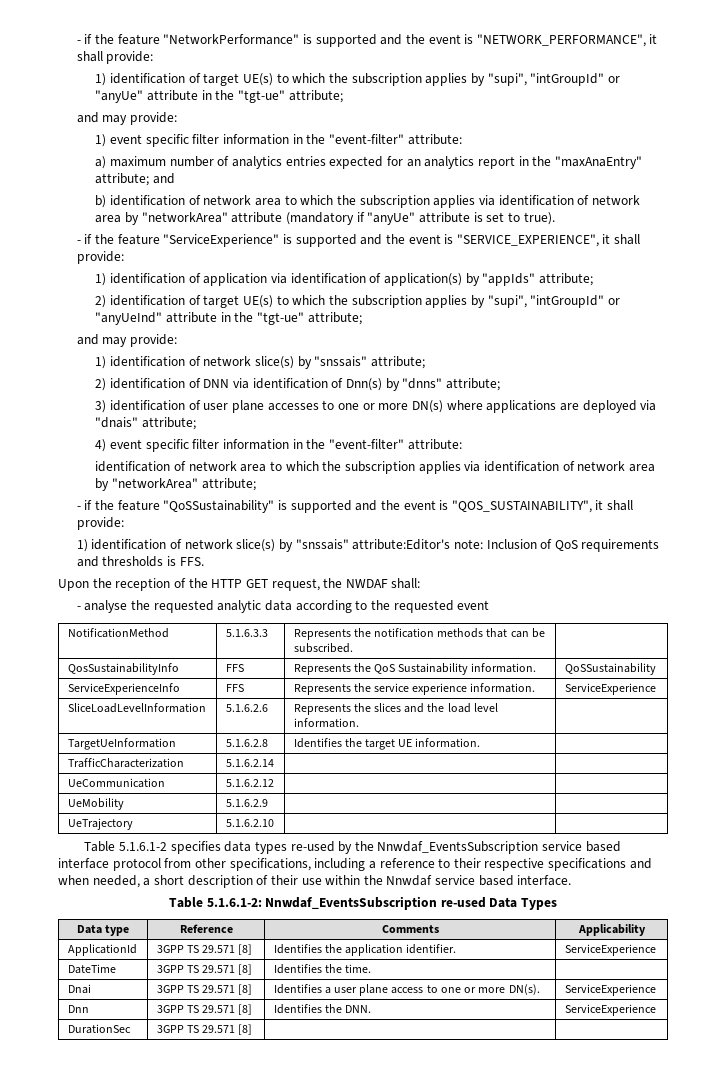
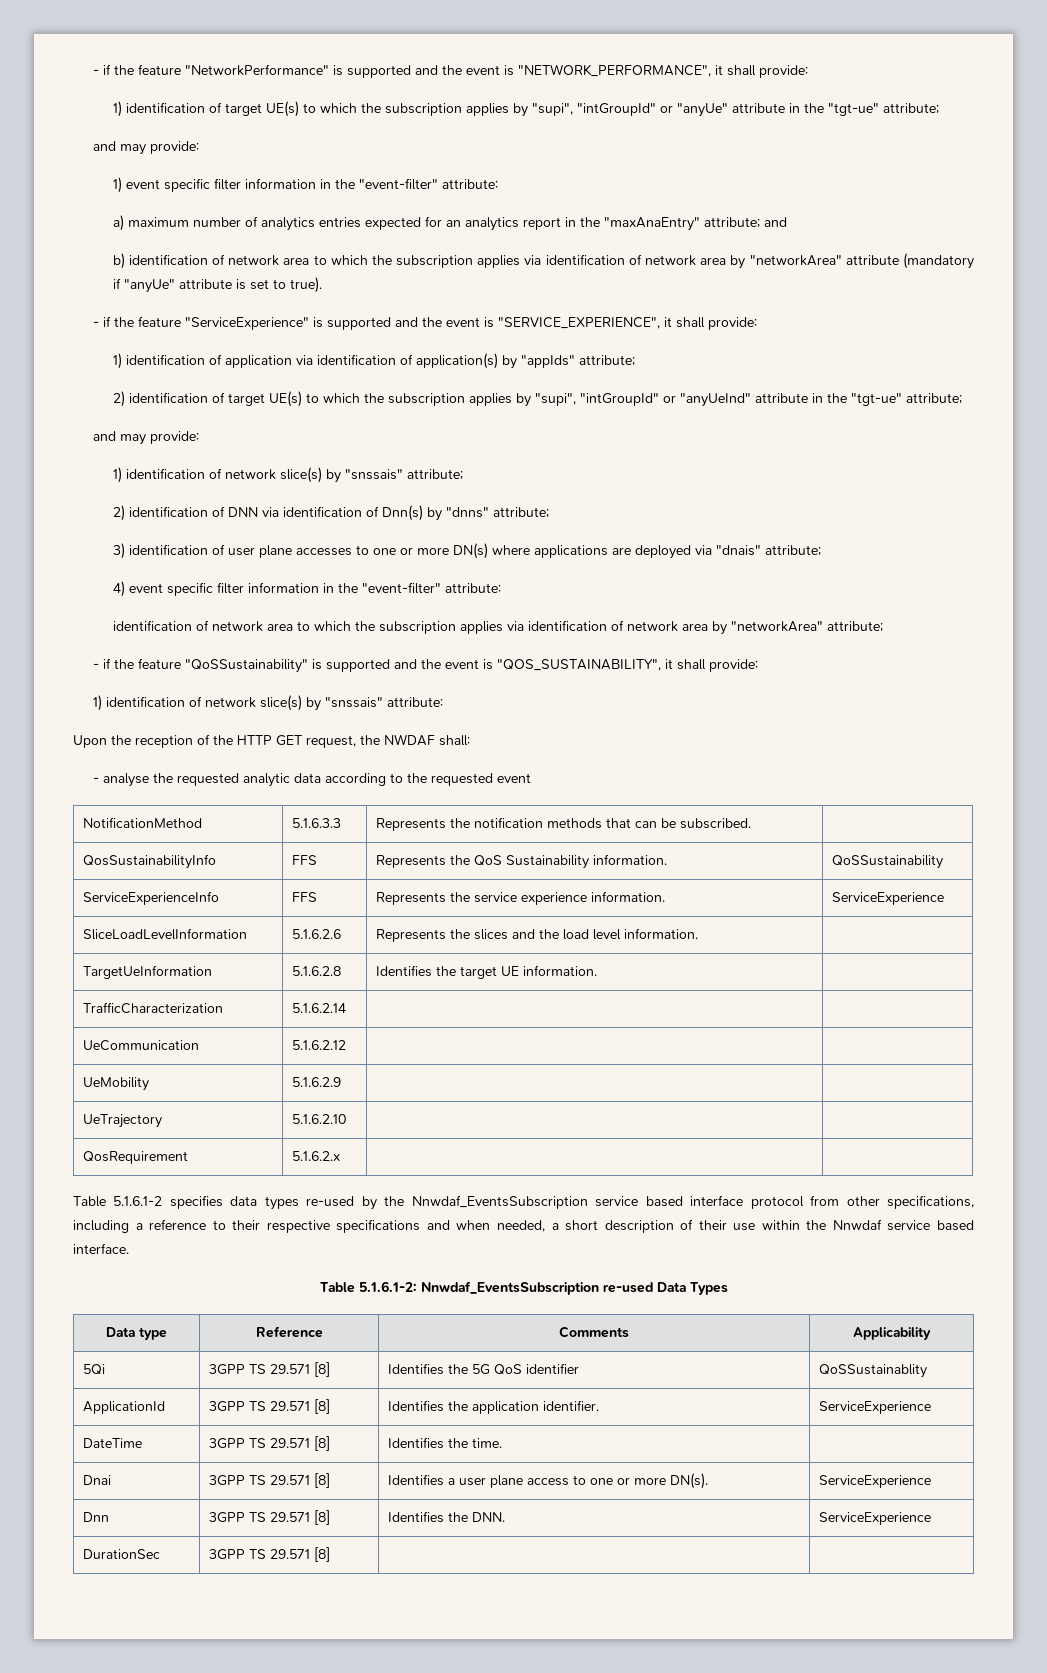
[352,539,660,552] [76,556,204,567] attribute:Editor's note: Inclusion of QoS requirements and thresholds is FFS. -> [386,697,443,707] attribute:
(274, 823) none -> [82,1151,188,1164] [291,1151,340,1161] // QosRequirement | 5.1.6.2.x | |
(646, 930) none -> [82,1364,105,1375] [208,1362,330,1377] [387,1363,579,1375] [818,1364,927,1378] // 5Qi | 3GPP TS 29.571 [8] | Identifies the 5G QoS identifier | QoSSustainablity

